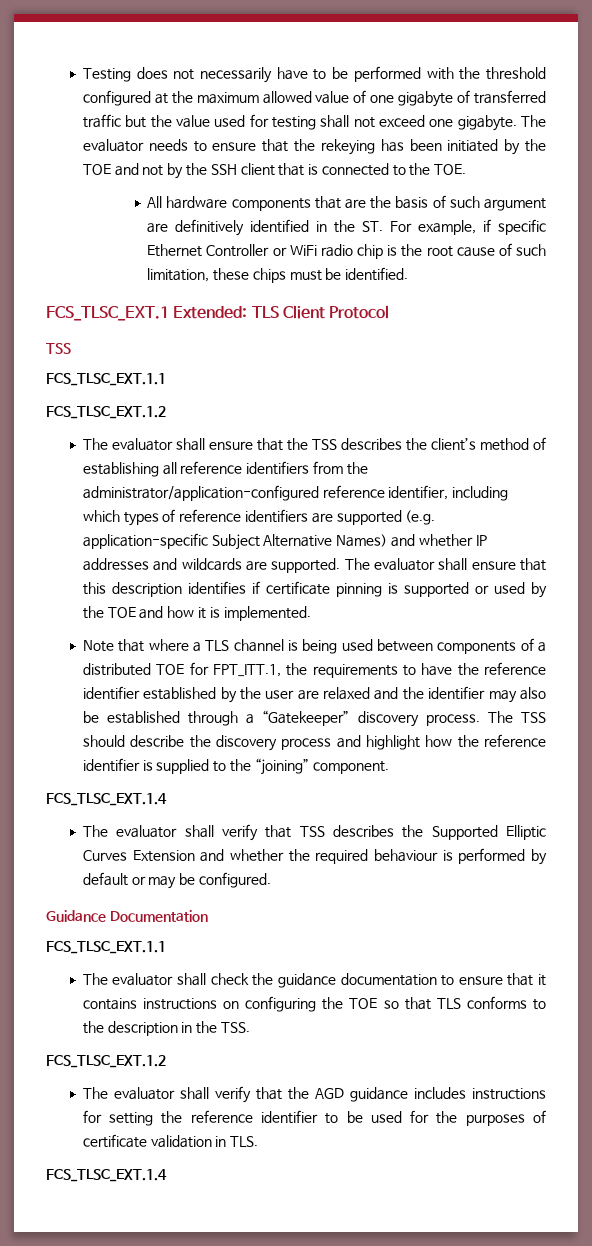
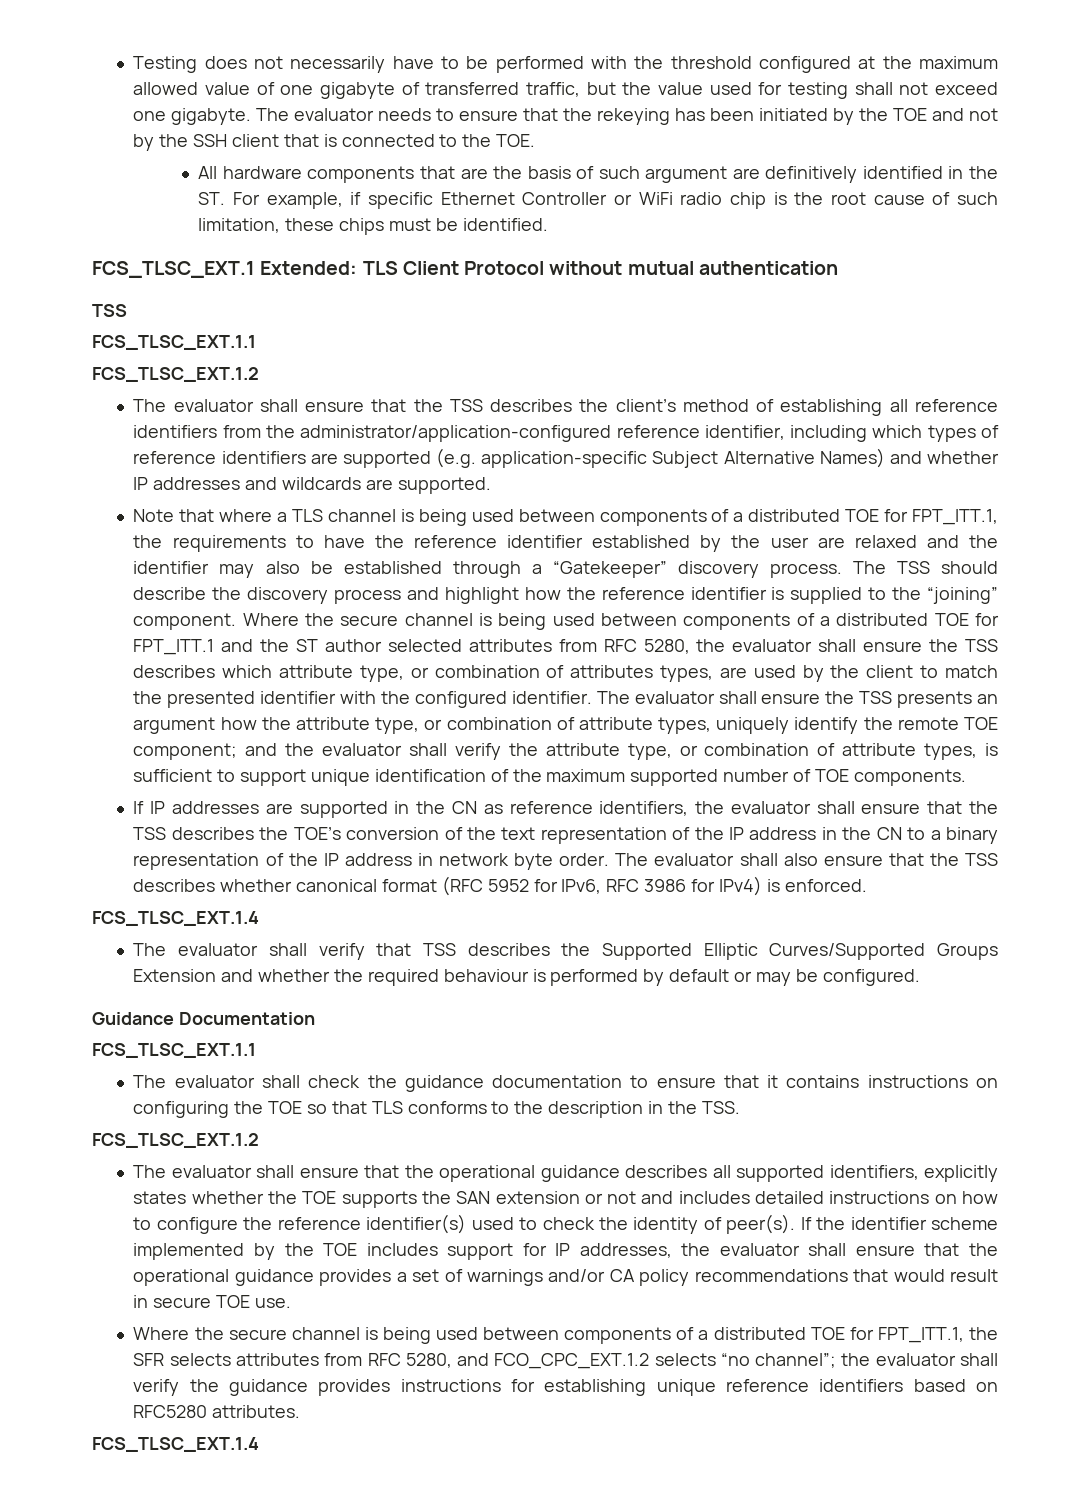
[82,114,121,128] traffic -> [526,82,581,97] traffic,
(390, 312) none -> [549,261,838,275] without mutual authentication
[344,558,546,571] [82,581,548,598] [82,606,311,621] The evaluator shall ensure that this description identifies if certificate pinning is supported or used by the TOE and how it is implemented. -> (491, 485) none
(389, 767) none -> [242,613,999,630] [133,639,999,655] [133,665,998,682] [133,691,998,708] [133,717,999,734] [133,743,998,760] [133,769,966,786] [133,801,998,818] [133,827,998,844] [133,853,998,870] [133,876,867,896] Where the secure channel is being used between components of a distributed TOE for FPT_ITT.1 and the ST author selected attributes from RFC 5280, the evaluator shall ensure the TSS describes which attribute type, or combination of attributes types, are used by the client to match the presented identifier with the configured identifier. The evaluator shall ensure the TSS presents an argument how the attribute type, or combination of attribute types, uniquely identify the remote TOE component; and the evaluator shall verify the attribute type, or combination of attribute types, is sufficient to support unique identification of the maximum supported number of TOE components. // If IP addresses are supported in the CN as reference identifiers, the evaluator shall ensure that the TSS describes the TOE’s conversion of the text representation of the IP address in the CN to a binary representation of the IP address in network byte order. The evaluator shall also ensure that the TSS describes whether canonical format (RFC 5952 for IPv6, RFC 3986 for IPv4) is enforced.
[82,850,127,861] Curves -> [769,943,998,960] Curves/Supported Groups
[214,1086,547,1103] [82,1110,546,1126] [82,1134,259,1148] verify that the AGD guidance includes instructions for setting the reference identifier to be used for the purposes of certificate validation in TLS. -> [299,1165,999,1182] [133,1191,999,1208] [133,1214,999,1234] [133,1243,999,1260] [133,1269,998,1286] [133,1295,292,1308] [133,1327,998,1344] [133,1353,998,1369] [133,1379,998,1396] [133,1405,301,1418] ensure that the operational guidance describes all supported identifiers, explicitly states whether the TOE supports the SAN extension or not and includes detailed instructions on how to configure the reference identifier(s) used to check the identity of peer(s). If the identifier scheme implemented by the TOE includes support for IP addresses, the evaluator shall ensure that the operational guidance provides a set of warnings and/or CA policy recommendations that would result in secure TOE use. // Where the secure channel is being used between components of a distributed TOE for FPT_ITT.1, the SFR selects attributes from RFC 5280, and FCO_CPC_EXT.1.2 selects “no channel”; the evaluator shall verify the guidance provides instructions for establishing unique reference identifiers based on RFC5280 attributes.

